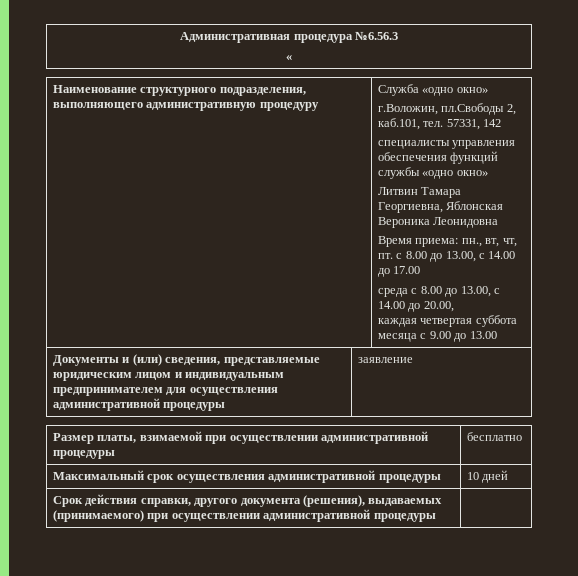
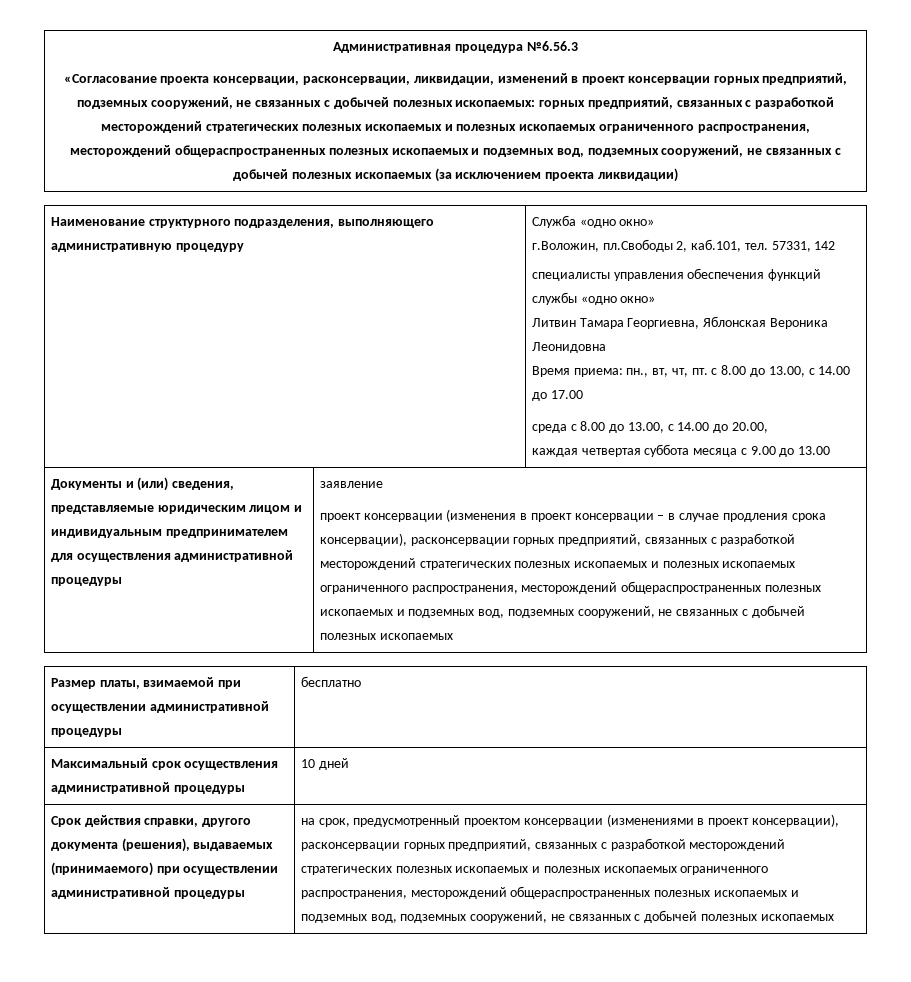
[286,55,292,60] « -> [63,73,848,85] [76,97,835,109] [101,121,810,133] [70,145,841,157] [233,168,678,182] «Согласование проекта консервации, расконсервации, ликвидации, изменений в проект консервации горных предприятий, подземных сооружений, не связанных с добычей полезных ископаемых: горных предприятий, связанных с разработкой месторождений стратегических полезных ископаемых и полезных ископаемых ограниченного распространения, месторождений общераспространенных полезных ископаемых и подземных вод, подземных сооружений, не связанных с добычей полезных ископаемых (за исключением проекта ликвидации)
(414, 360) none -> [319,509,826,522] [319,533,796,546] [319,558,796,570] [319,581,821,594] [319,605,805,618] [319,633,453,640] // проект консервации (изменения в проект консервации – в случае продления срока консервации), расконсервации горных предприятий, связанных с разработкой месторождений стратегических полезных ископаемых и полезных ископаемых ограниченного распространения, месторождений общераспространенных полезных ископаемых и подземных вод, подземных сооружений, не связанных с добычей полезных ископаемых
(436, 517) none -> [300,814,839,827] [300,838,786,851] [300,866,769,875] [300,886,799,899] [300,910,834,923] на срок, предусмотренный проектом консервации (изменениями в проект консервации), расконсервации горных предприятий, связанных с разработкой месторождений стратегических полезных ископаемых и полезных ископаемых ограниченного распространения, месторождений общераспространенных полезных ископаемых и подземных вод, подземных сооружений, не связанных с добычей полезных ископаемых

